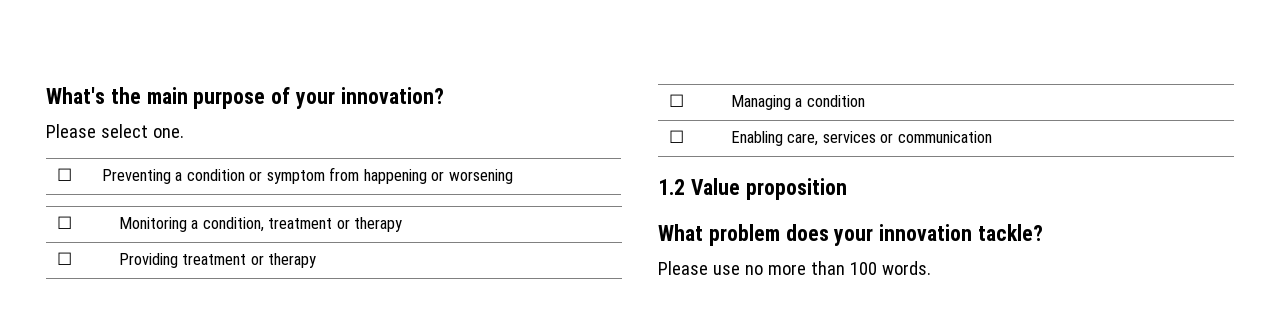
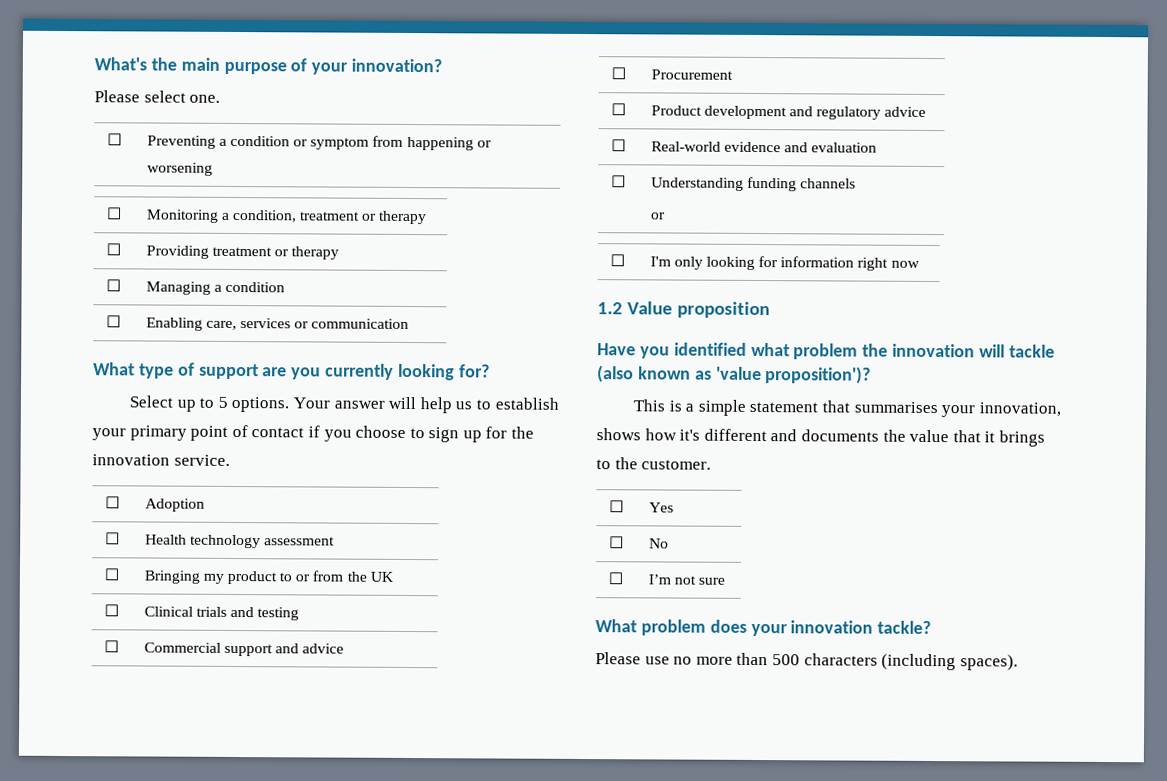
[658,178,847,200] 1.2 Value proposition -> [93,362,490,381] [129,395,559,414] [92,424,535,443] [92,454,230,466] [104,496,120,509] [144,498,205,512] [104,532,120,545] [144,534,335,549] [103,568,119,581] [143,570,394,585] [103,604,119,617] [143,606,300,621] [103,640,119,653] [143,642,345,657] [610,67,626,80] [650,69,733,80] [610,103,626,116] [650,105,927,120] [610,139,626,152] [650,141,878,153] [610,175,626,188] [650,176,856,192] [649,212,666,220] [609,254,625,267] [649,256,920,271] [597,301,770,319] [597,342,1055,360] [597,365,872,384] [633,399,1061,418] [596,428,1045,447] [596,457,712,470] [608,500,624,513] [648,502,674,513] [608,536,624,549] [648,538,669,549] [607,572,623,585] [647,574,725,585] What type of support are you currently looking for? // Select up to 5 options. Your answer will help us to establish your primary point of contact if you choose to sign up for the innovation service. // ☐ | Adoption // ☐ | Health technology assessment // ☐ | Bringing my product to or from the UK // ☐ | Clinical trials and testing // ☐ | Commercial support and advice // ☐ | Procurement // ☐ | Product development and regulatory advice // ☐ | Real-world evidence and evaluation // ☐ | Understanding funding channels // or // ☐ | I'm only looking for information right now // 1.2 Value proposition // Have you identified what problem the innovation will tackle (also known as 'value proposition')? // This is a simple statement that summarises your innovation, shows how it's different and documents the value that it brings to the customer. // ☐ | Yes // ☐ | No // ☐ | I’m not sure
[849,261,931,275] 100 words. -> [771,653,1018,671] 500 characters (including spaces).

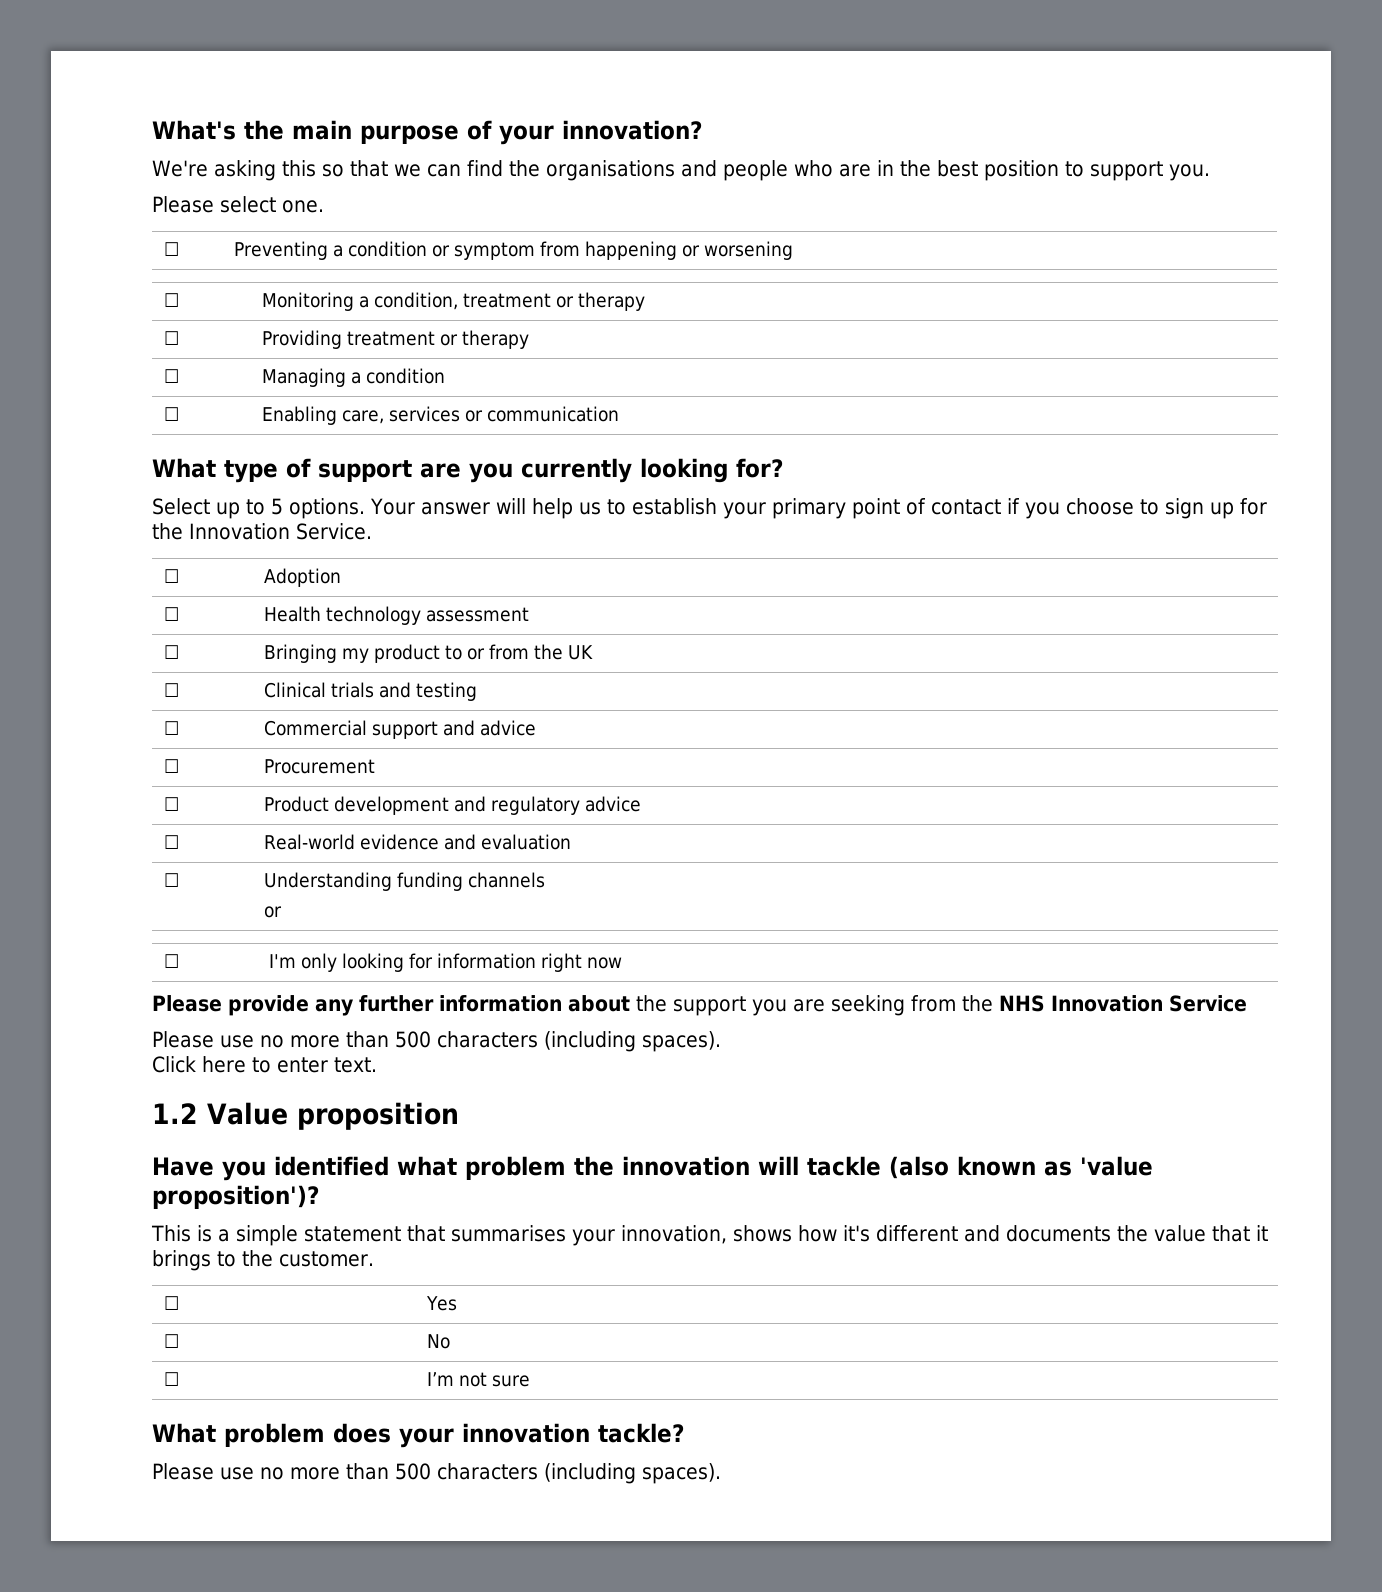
(443, 65) none -> [152,160,1210,181] // We're asking this so that we can find the organisations and people who are in the best position to support you.
[92,454,230,466] innovation service. -> [189,523,372,540] Innovation Service.
(920, 264) none -> [152,995,1247,1016] [152,1031,721,1052] [152,1056,377,1073] // Please provide any further information about the support you are seeking from the NHS Innovation Service // Please use no more than 500 characters (including spaces). // Click here to enter text.

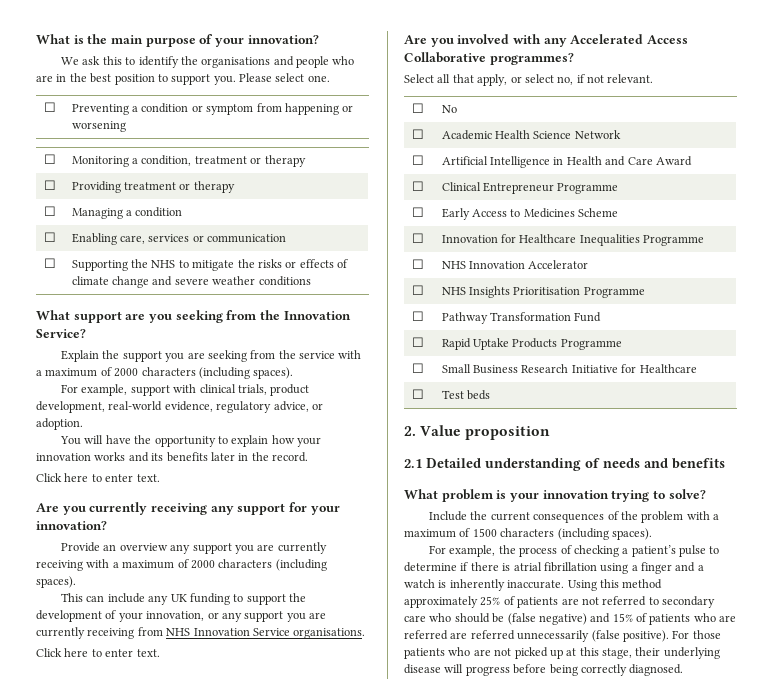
[152,120,236,140] What's -> [36,34,84,44] What is
[152,160,503,181] We're asking this so that we can find -> [61,56,179,68] We ask this to identify
(1210, 172) // -> (236, 80) none
[152,458,311,483] // What type of -> [43,258,56,268] [71,259,349,271] [71,276,311,288] [36,310,70,320] // ☐ | Supporting the NHS to mitigate the risks or effects of climate change and severe weather conditions // What
[521,458,784,483] [152,498,1267,519] [152,523,372,540] [163,569,179,583] [263,568,341,587] [163,607,179,621] [263,606,529,625] [163,645,179,659] [263,644,593,663] [163,683,179,697] [263,682,477,701] [163,721,179,735] [263,720,536,739] [163,759,179,773] [263,759,375,774] [163,797,179,811] [263,796,641,815] [163,835,179,849] [263,834,571,850] [163,873,179,887] [263,872,545,891] [263,906,282,918] [163,954,179,968] [268,953,622,972] [152,995,630,1016] currently looking for? // Select up to 5 options. Your answer will help us to establish your primary point of contact if you choose to sign up for the Innovation Service. // ☐ | Adoption // ☐ | Health technology assessment // ☐ | Bringing my product to or from the UK // ☐ | Clinical trials and testing // ☐ | Commercial support and advice // ☐ | Procurement // ☐ | Product development and regulatory advice // ☐ | Real-world evidence and evaluation // ☐ | Understanding funding channels // or // ☐ | I'm only looking for information right now // Please provide any further information about -> [175,310,351,323] [36,329,86,338] [61,350,100,362] seeking from the Innovation Service? // Explain
[999,995,1247,1012] [152,1031,721,1052] [152,1056,377,1073] [152,1102,459,1130] [152,1156,1153,1181] [152,1185,320,1209] [151,1225,1268,1246] [152,1250,374,1271] [163,1296,179,1310] [425,1296,457,1311] [163,1334,179,1348] [426,1334,450,1349] [163,1372,179,1386] [426,1372,530,1387] NHS Innovation Service // Please use no more than 500 characters (including spaces). // Click here to enter text. // 1.2 Value proposition // Have you identified what problem the innovation will tackle (also known as 'value proposition')? // This is a simple statement that summarises your innovation, shows how it's different and documents the value that it brings to the customer. // ☐ | Yes // ☐ | No // ☐ | I’m not sure -> [299,350,362,359] [36,367,294,379] [61,384,310,396] [36,401,323,413] [36,418,83,430] [60,435,322,447] [36,452,308,462] [36,473,160,482] [36,502,340,515] [36,521,107,530] [61,542,327,554] [36,559,327,571] [36,576,76,588] [61,593,307,605] [36,610,326,622] [36,627,366,639] [36,648,160,657] [404,34,688,47] [404,52,574,65] [404,74,654,86] [411,103,424,113] [441,105,457,113] [411,129,424,139] [441,130,621,140] [411,155,424,165] [441,156,692,168] [411,181,424,191] [441,182,619,194] [411,207,424,217] [441,208,619,220] [411,233,424,243] [441,234,705,246] [411,259,424,269] [441,260,589,269] [411,285,424,295] [441,286,645,298] [411,311,424,321] [441,312,602,324] [411,337,424,347] [441,338,622,350] [411,363,424,373] [441,364,697,374] [411,389,424,399] [441,390,491,400] [404,425,551,440] [404,458,725,471] service with a maximum of 2000 characters (including spaces). // For example, support with clinical trials, product development, real-world evidence, regulatory advice, or adoption. // You will have the opportunity to explain how your innovation works and its benefits later in the record. // Click here to enter text. // Are you currently receiving any support for your innovation? // Provide an overview any support you are currently receiving with a maximum of 2000 characters (including spaces). // This can include any UK funding to support the development of your innovation, or any support you are currently receiving from NHS Innovation Service organisations. // Click here to enter text. // Are you involved with any Accelerated Access Collaborative programmes? // Select all that apply, or select no, if not relevant. // ☐ | No // ☐ | Academic Health Science Network // ☐ | Artificial Intelligence in Health and Care Award // ☐ | Clinical Entrepreneur Programme // ☐ | Early Access to Medicines Scheme // ☐ | Innovation for Healthcare Inequalities Programme // ☐ | NHS Innovation Accelerator // ☐ | NHS Insights Prioritisation Programme // ☐ | Pathway Transformation Fund // ☐ | Rapid Uptake Products Programme // ☐ | Small Business Research Initiative for Healthcare // ☐ | Test beds // 2. Value proposition // 2.1 Detailed understanding of needs and benefits
[333,1423,685,1448] [152,1463,721,1484] does your innovation tackle? // Please use no more than 500 characters (including spaces). -> [496,489,706,502] [429,511,720,523] [404,528,652,540] [429,545,720,557] [404,562,704,574] [404,579,663,591] [404,596,715,608] [404,613,737,625] [404,630,721,642] [404,647,720,659] [404,664,684,676] is your innovation trying to solve? // Include the current consequences of the problem with a maximum of 1500 characters (including spaces). // For example, the process of checking a patient’s pulse to determine if there is atrial fibrillation using a finger and a watch is inherently inaccurate. Using this method approximately 25% of patients are not referred to secondary care who should be (false negative) and 15% of patients who are referred are referred unnecessarily (false positive). For those patients who are not picked up at this stage, their underlying disease will progress before being correctly diagnosed.

